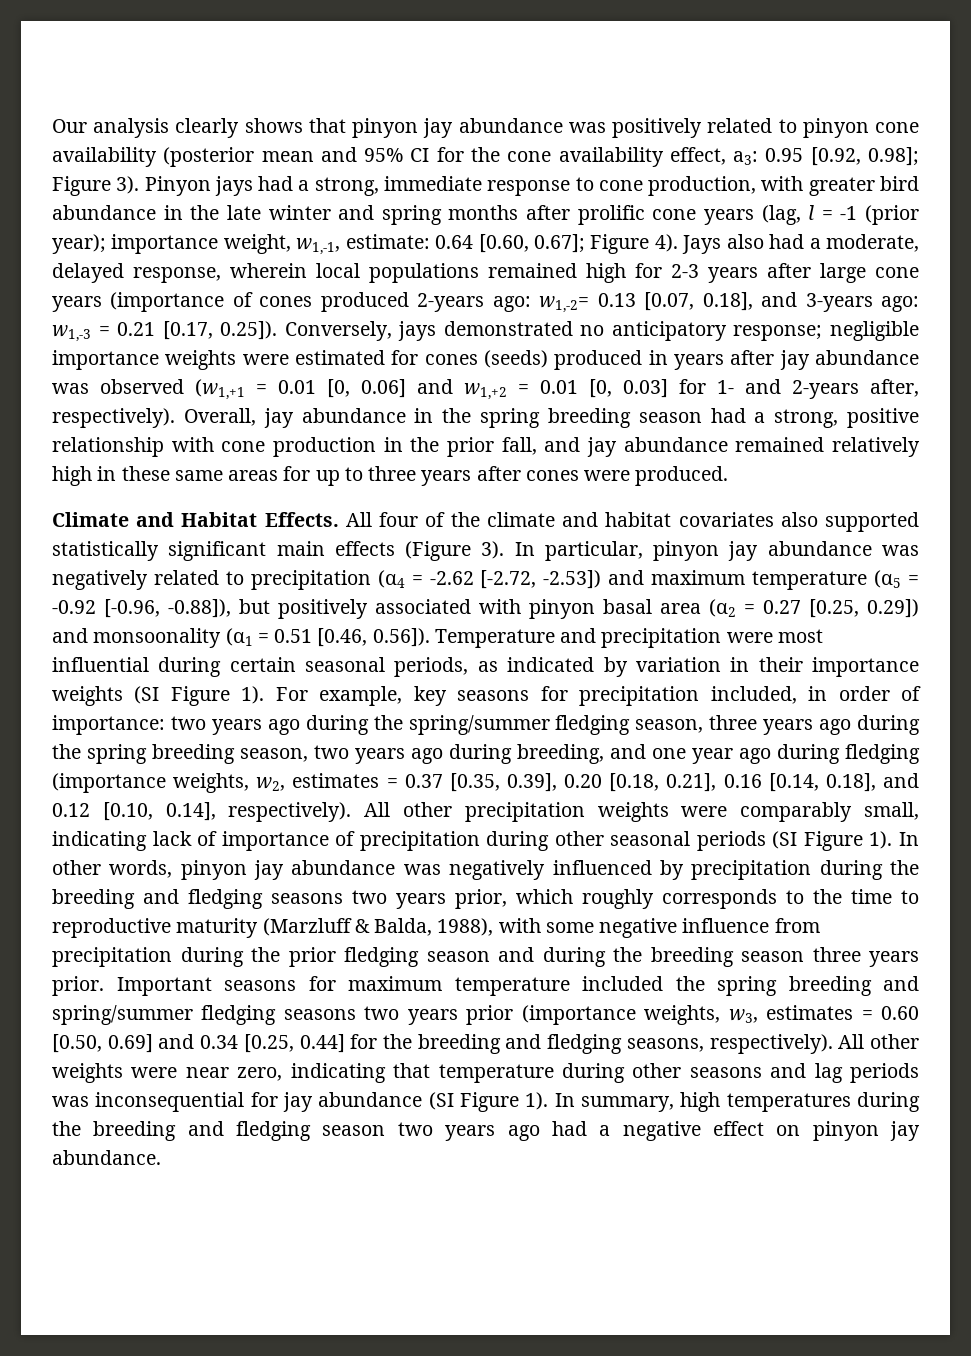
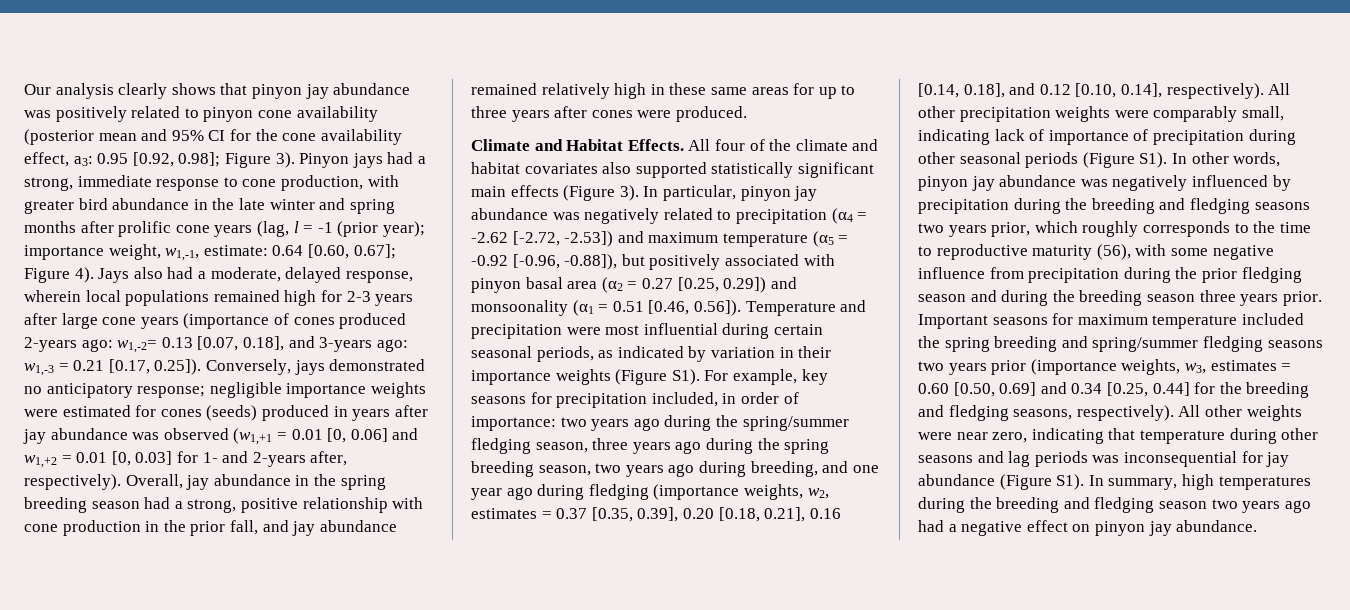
[134,686,265,706] (SI Figure 1). -> [615,369,700,385] (Figure S1).
[772,831,893,851] (SI Figure 1). -> [1082,152,1168,168] (Figure S1).
[262,918,494,936] (Marzluff & Balda, 1988), -> [1096,244,1131,260] (56),
[428,1092,549,1112] (SI Figure 1). -> [999,474,1085,490] (Figure S1).

